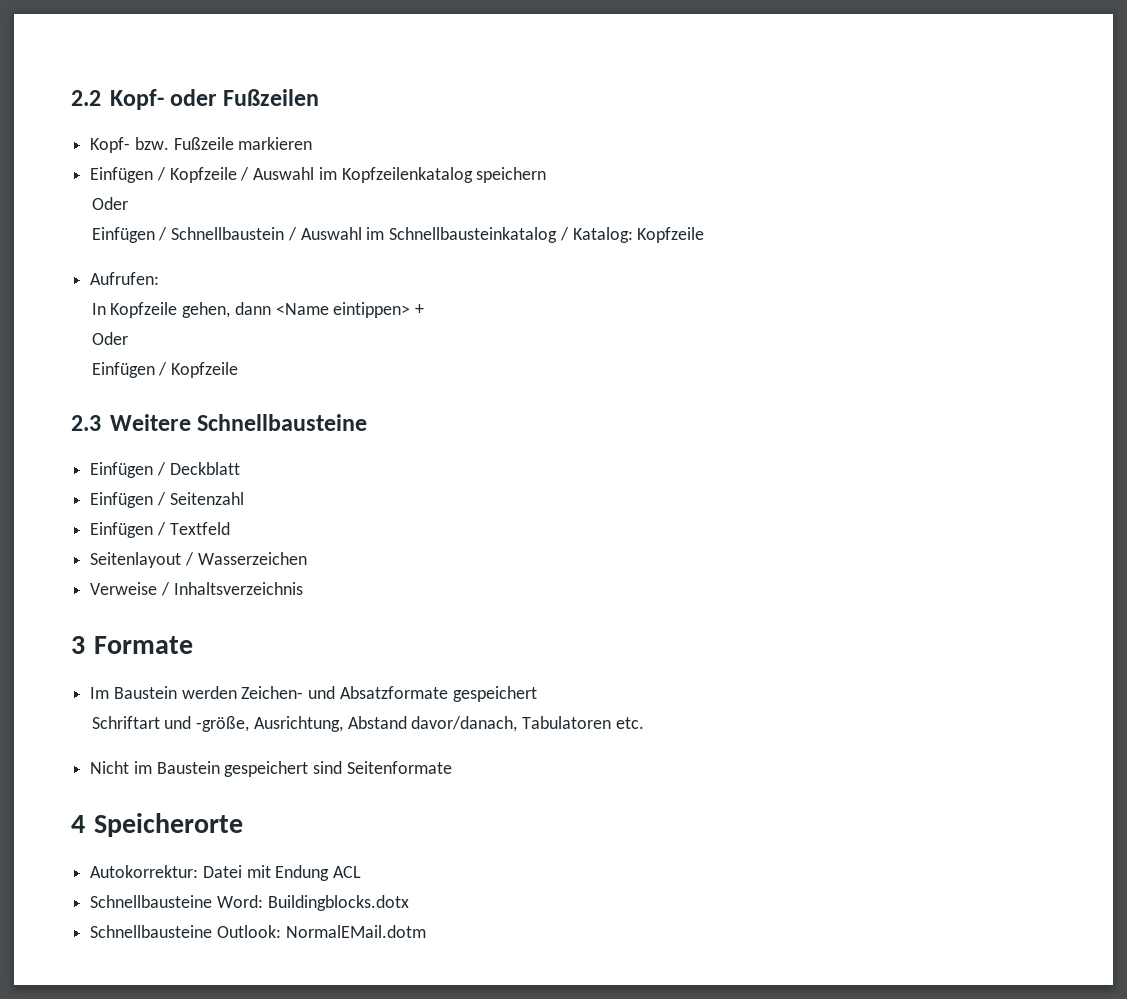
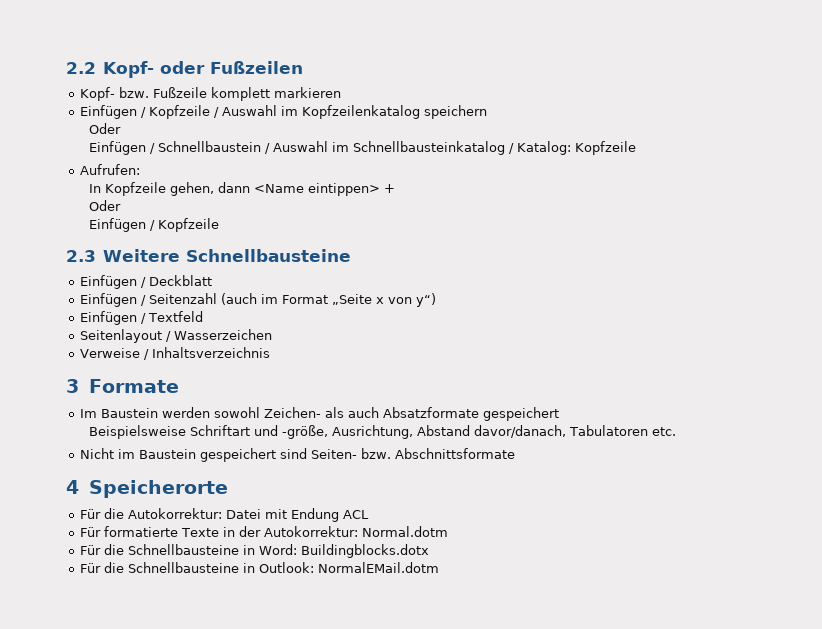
(234, 143) none -> [211,87,271,101] komplett
(244, 498) none -> [221,293,437,307] (auch im Format „Seite x von y“)
[241,686,336,699] Zeichen- und -> [214,407,380,418] sowohl Zeichen- als auch
(537, 694) none -> [89,425,187,439] Beispielsweise
[346,761,452,774] Seitenformate -> [311,448,516,459] Seiten- bzw. Abschnittsformate
(243, 825) none -> [80,508,125,519] Für die
[90,895,409,911] [90,925,213,938] Schnellbausteine Word: Buildingblocks.dotx // Schnellbausteine -> [80,526,449,537] [80,544,430,558] [80,562,256,573] Für formatierte Texte in der Autokorrektur: Normal.dotm // Für die Schnellbausteine in Word: Buildingblocks.dotx // Für die Schnellbausteine in

